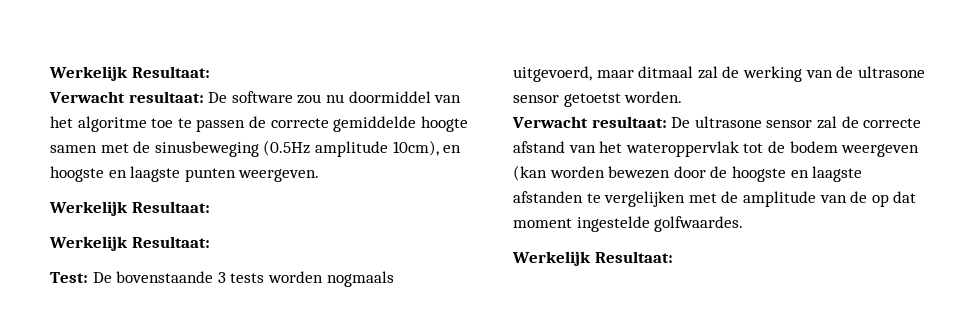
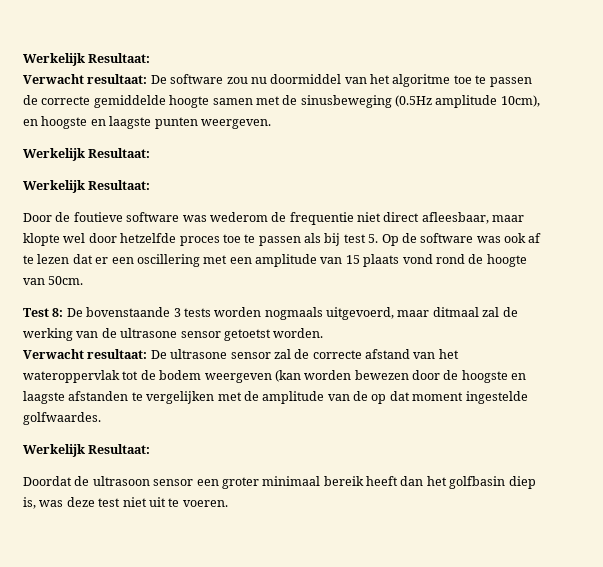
[50,272,88,283] Test: -> [23,212,525,225] [23,233,542,246] [23,254,527,267] [23,276,84,285] [23,308,64,317] Door de foutieve software was wederom de frequentie niet direct afleesbaar, maar klopte wel door hetzelfde proces toe te passen als bij test 5. Op de software was ook af te lezen dat er een oscillering met een amplitude van 15 plaats vond rond de hoogte van 50cm. // Test 8:
(673, 257) none -> [23,476,536,489] [23,497,228,509] // Doordat de ultrasoon sensor een groter minimaal bereik heeft dan het golfbasin diep is, was deze test niet uit te voeren.

